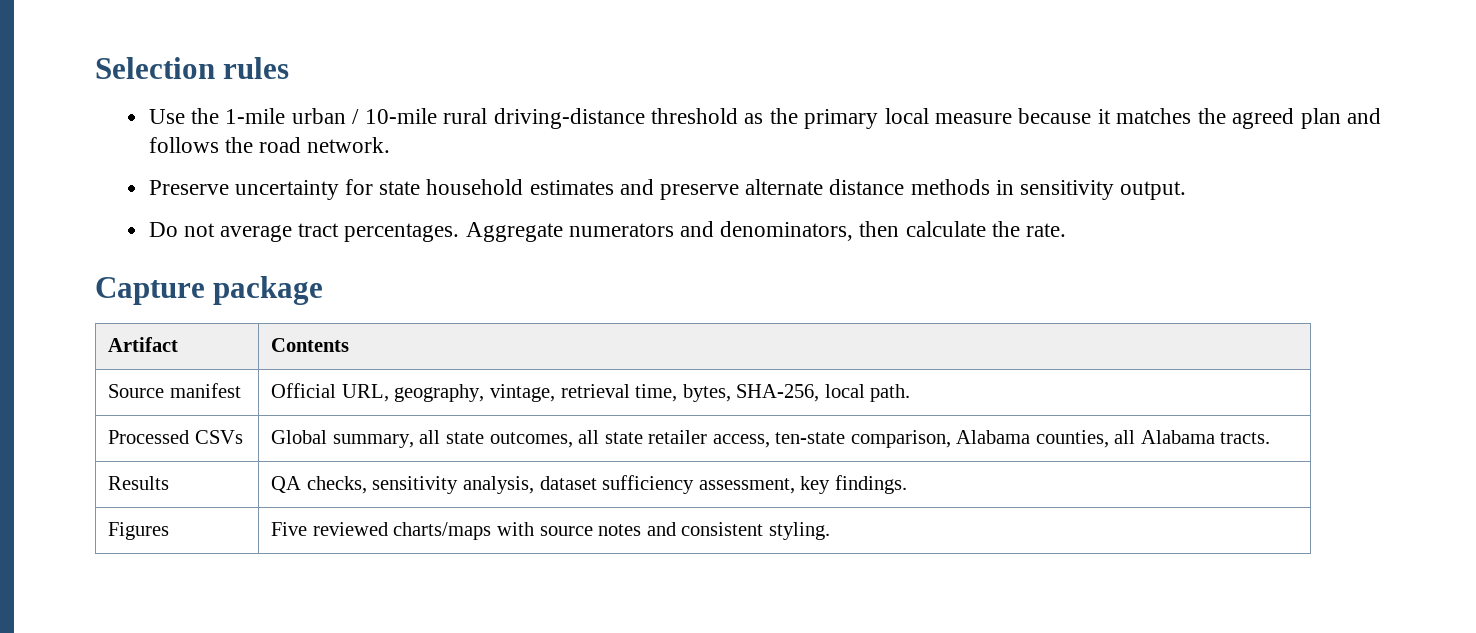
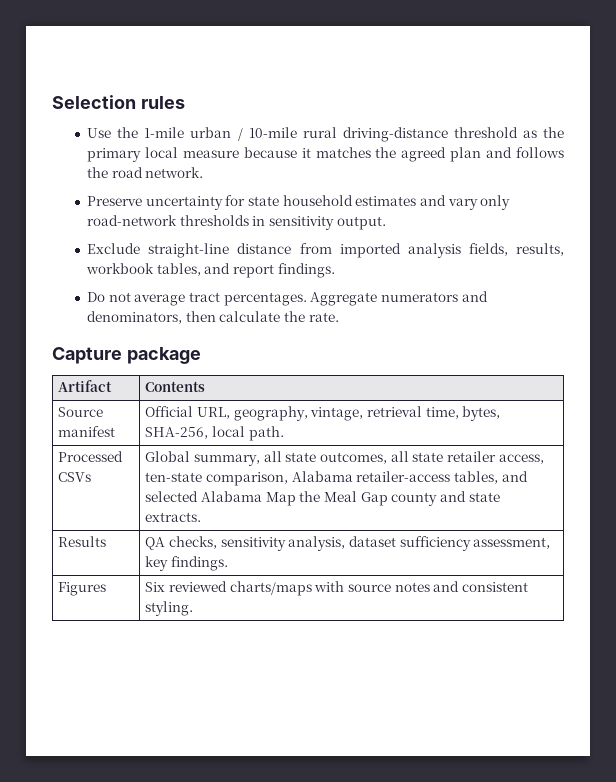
[660,179,990,200] preserve alternate distance methods -> [447,195,511,210] [87,215,249,226] vary only road-network thresholds
(1187, 190) none -> [87,243,565,258] [86,263,335,278] // Exclude straight-line distance from imported analysis fields, results, workbook tables, and report findings.
[1035,430,1271,448] counties, all Alabama tracts. -> [356,471,528,484] [145,491,500,506] [145,512,202,522] retailer-access tables, and selected Alabama Map the Meal Gap county and state extracts.
[271,522,308,536] Five -> [145,582,166,592] Six

